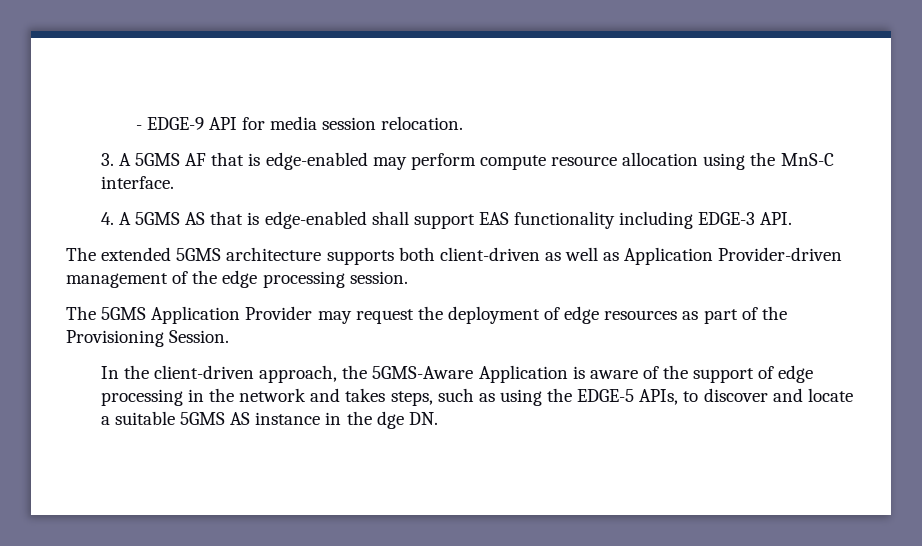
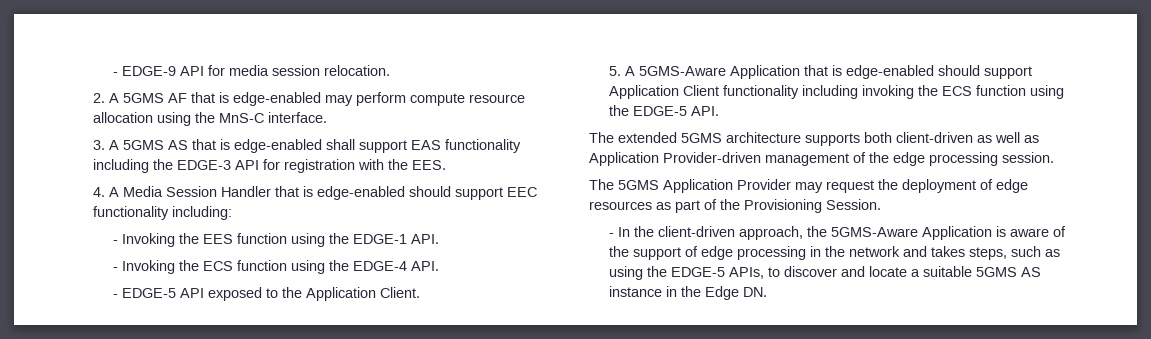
[100,153,114,166] 3. -> [92,93,105,103] 2.
[100,212,114,225] 4. -> [92,140,105,150] 3.
[698,212,756,225] EDGE-3 -> [152,159,446,173] [92,186,537,200] [92,206,232,220] [112,233,439,247] [112,260,439,274] [112,287,420,301] [608,65,1032,79] [608,85,1064,99] [608,105,687,116] the EDGE-3 API for registration with the EES. // 4. A Media Session Handler that is edge-enabled should support EEC functionality including: // - Invoking the EES function using the EDGE-1 API. // - Invoking the ECS function using the EDGE-4 API. // - EDGE-5 API exposed to the Application Client. // 5. A 5GMS-Aware Application that is edge-enabled should support Application Client functionality including invoking the ECS function using the EDGE-5
(230, 336) none -> [608,233,614,237] -
[376,411,404,429] dge -> [704,286,739,300] Edge

